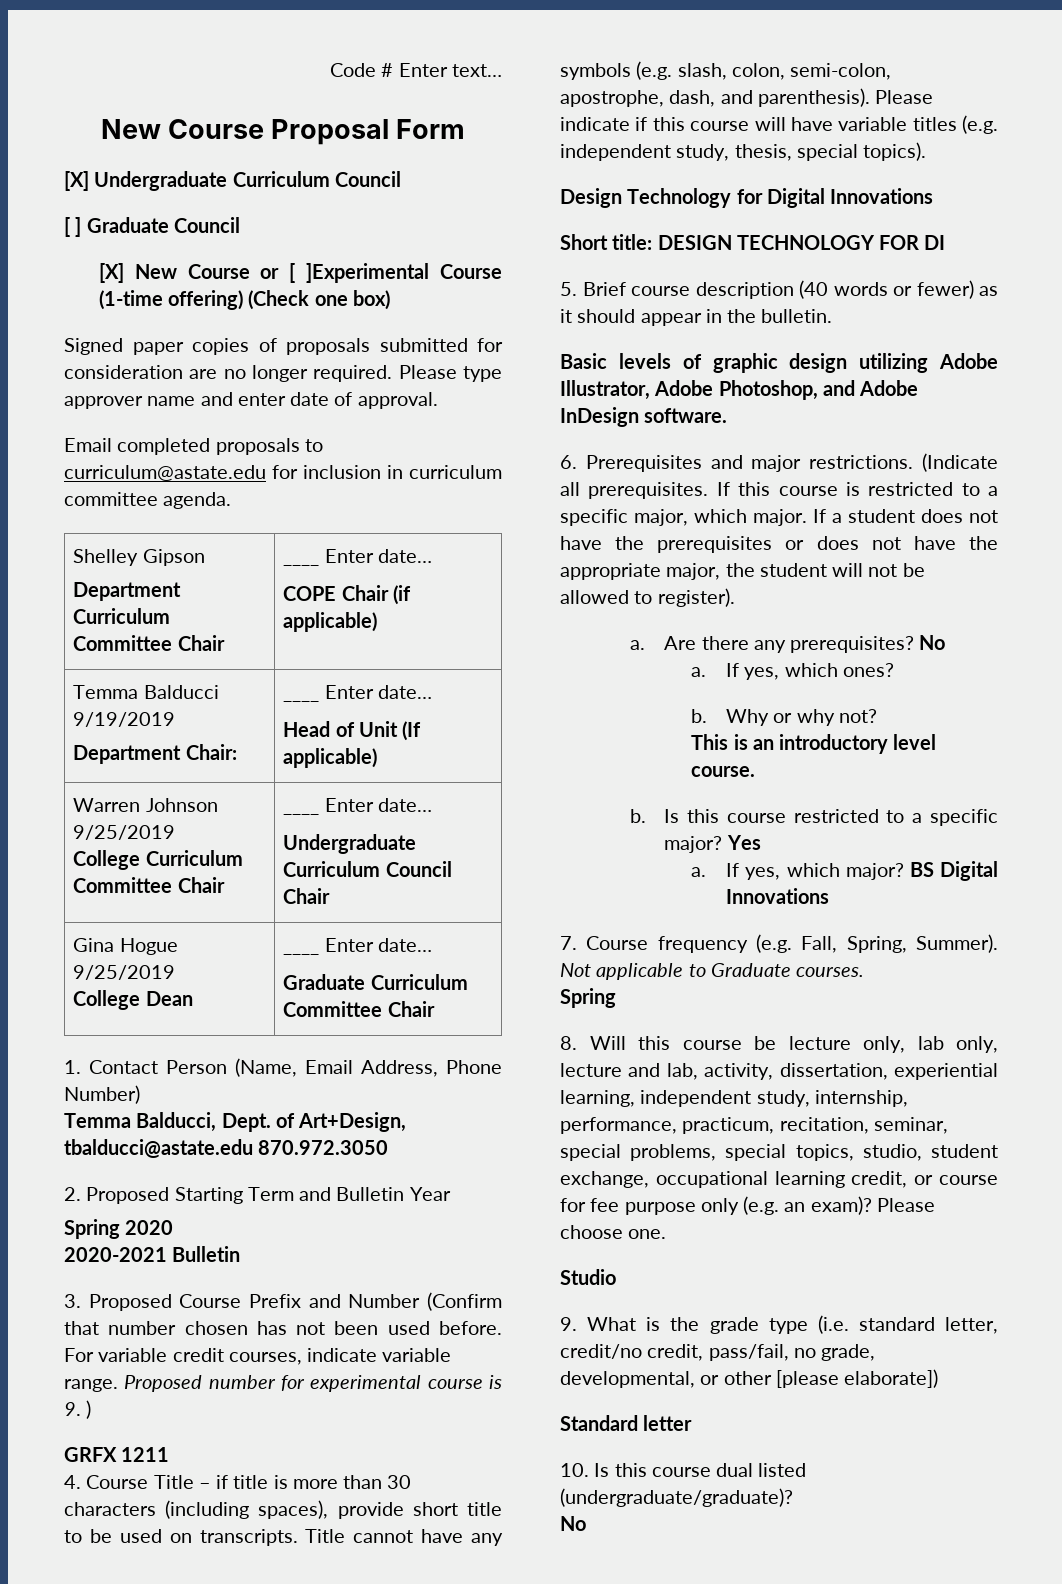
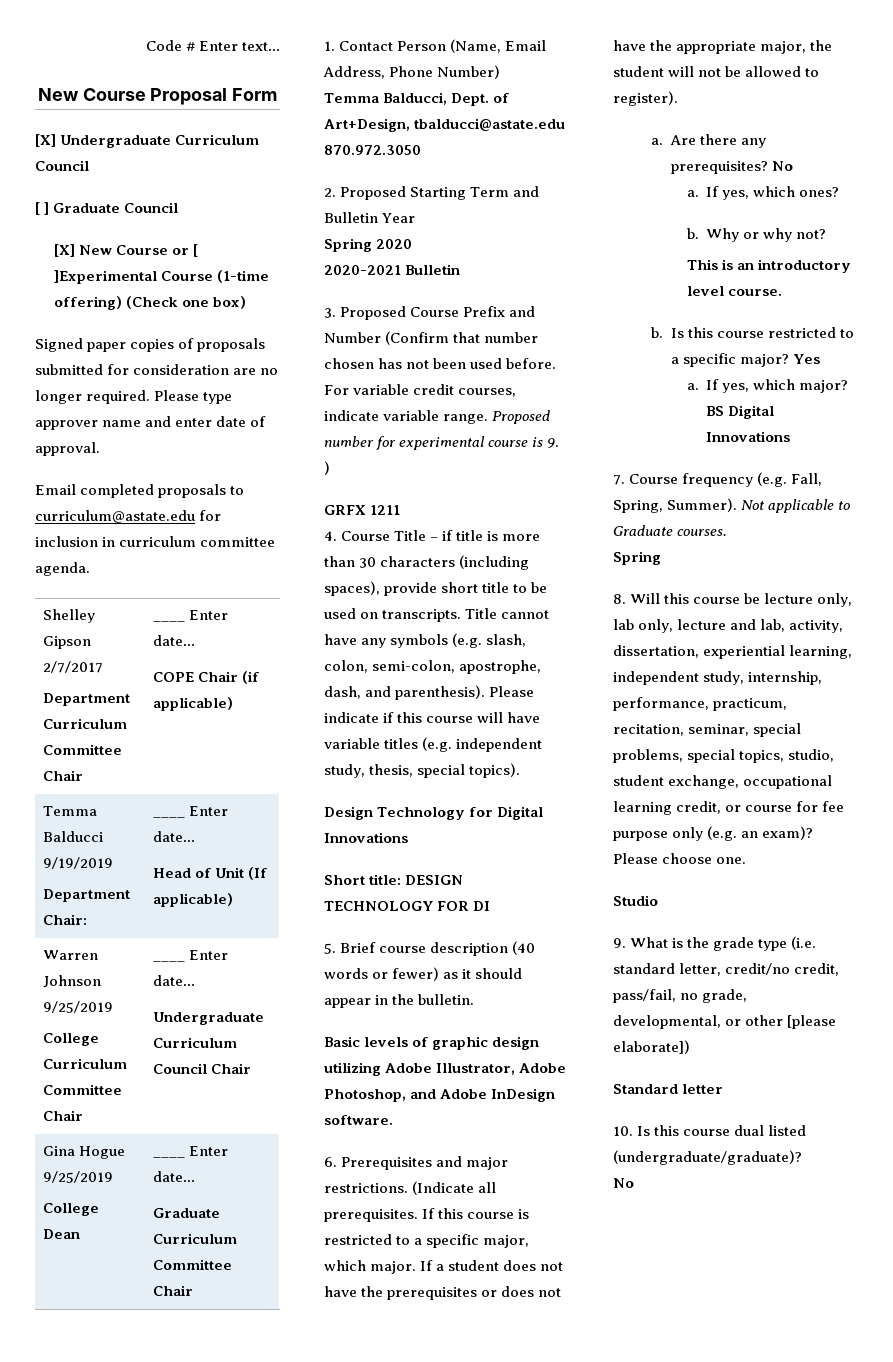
(205, 557) none -> [42,661,103,673] 2/7/2017

